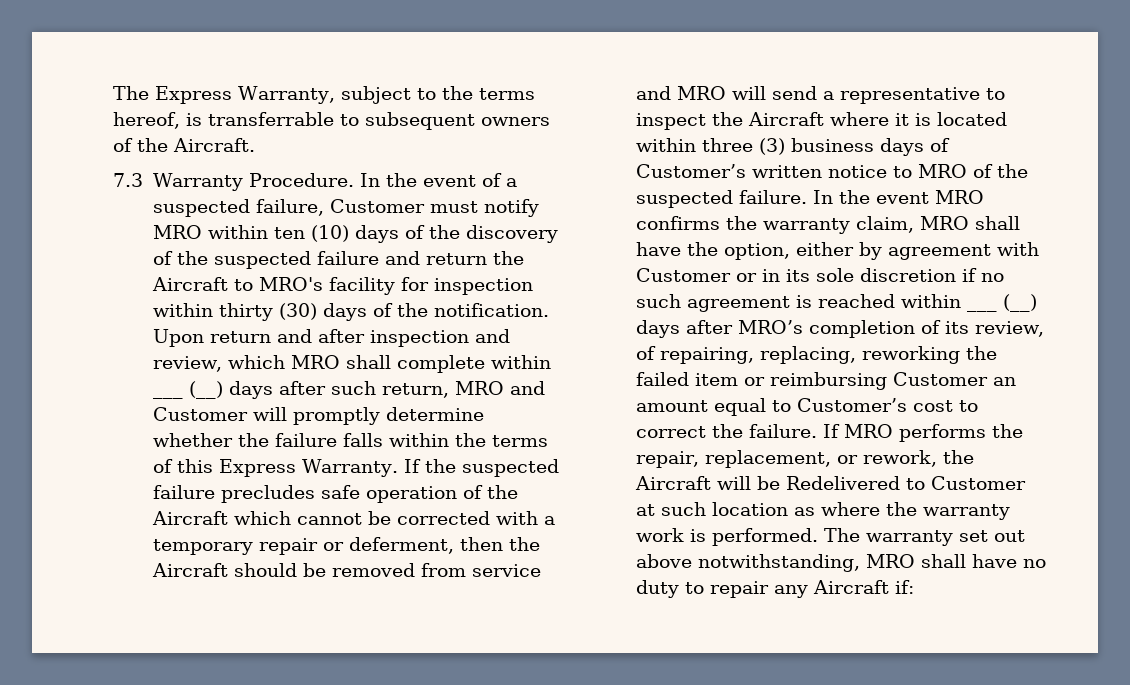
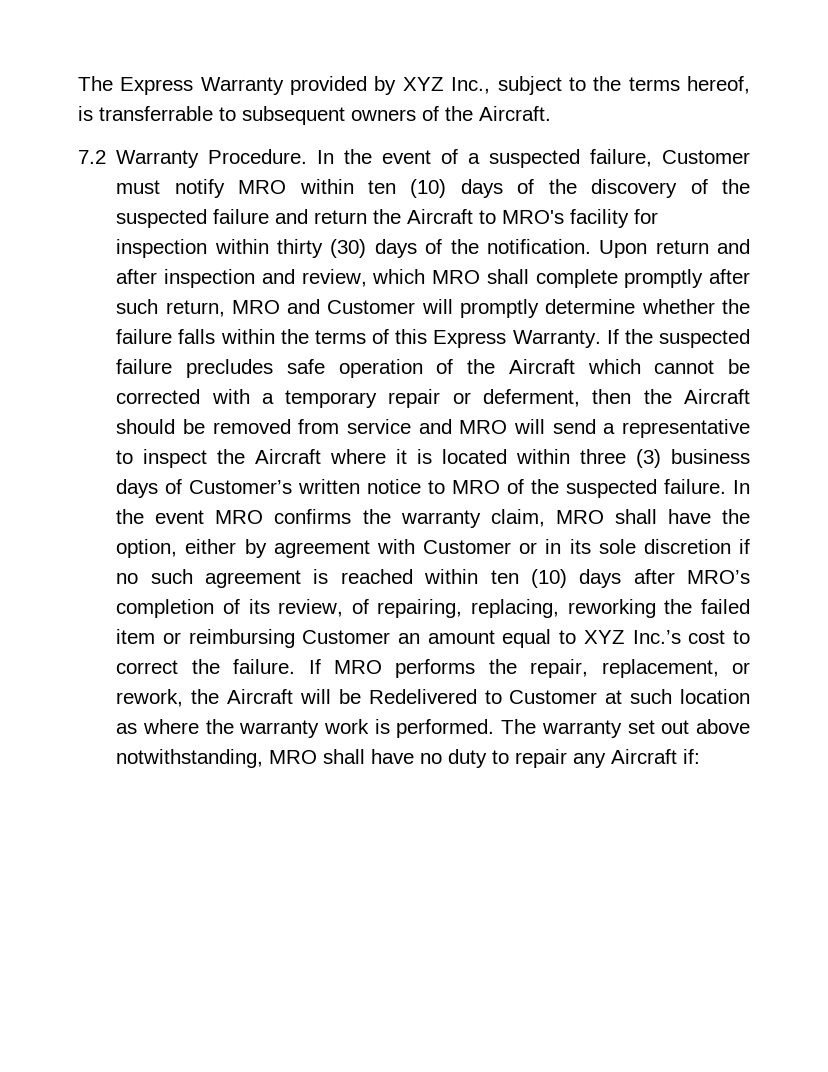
[238,86,335,104] Warranty, -> [200,76,491,95] Warranty provided by XYZ Inc.,
[113,173,143,187] 7.3 -> [78,150,106,164] 7.2
[491,355,552,369] [152,381,273,399] within ___ (__) days -> [624,269,704,288] promptly
[966,294,1037,312] ___ (__) -> [490,569,567,588] ten (10)
[796,398,907,412] Customer’s -> [583,630,681,644] XYZ Inc.’s

